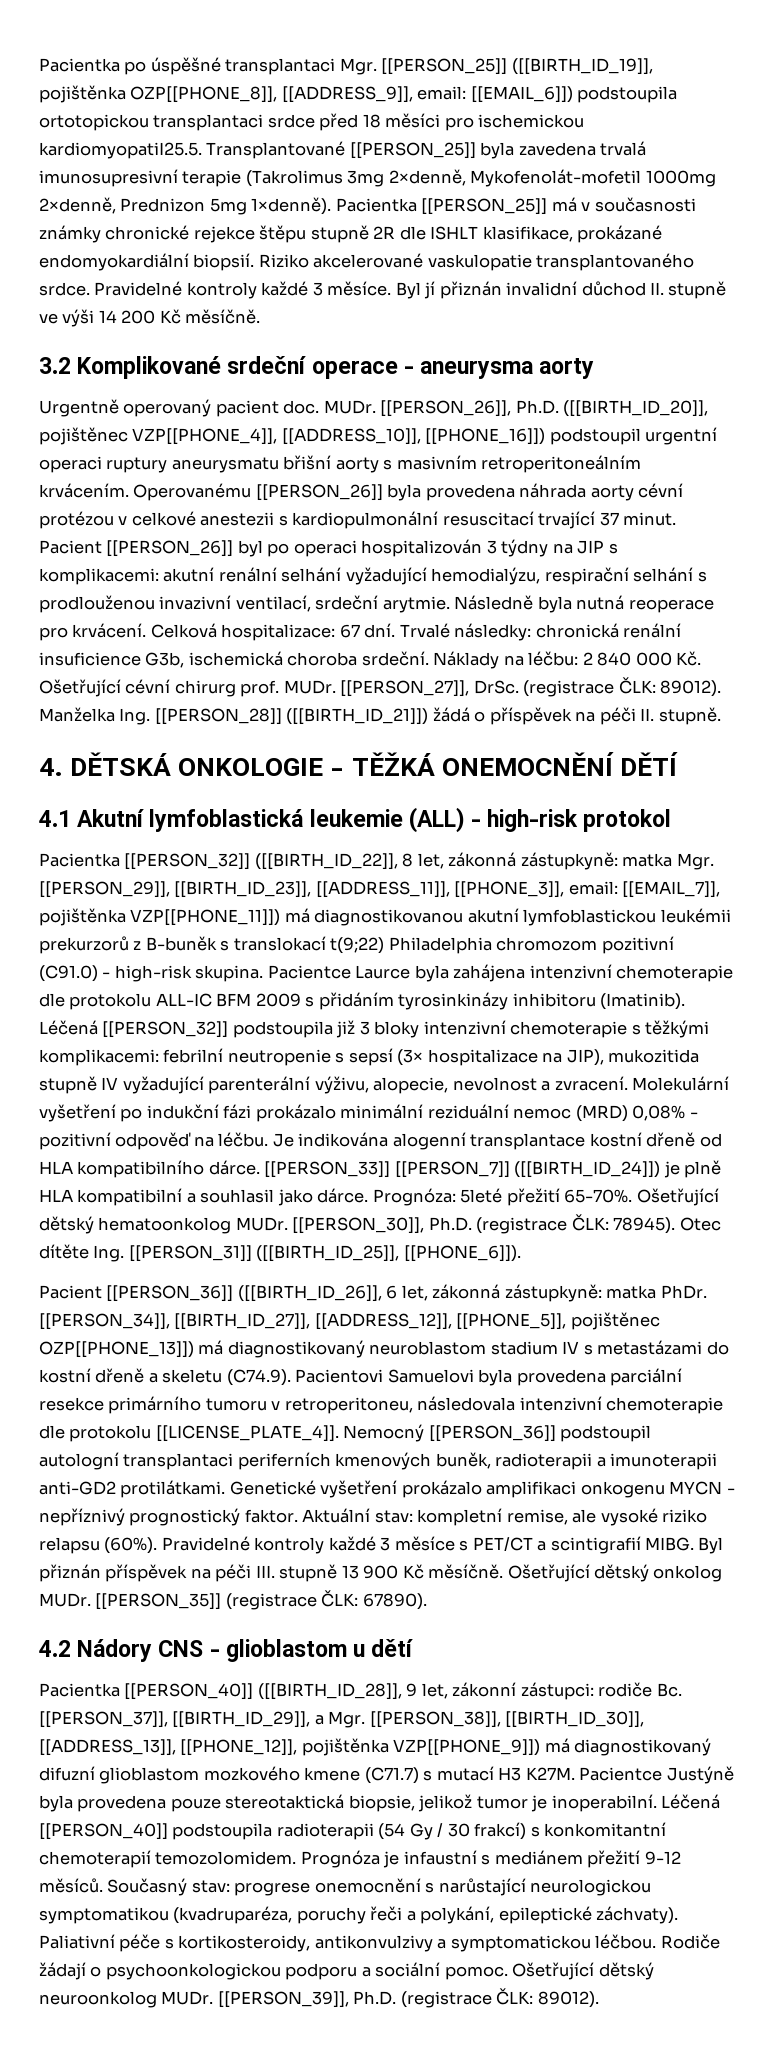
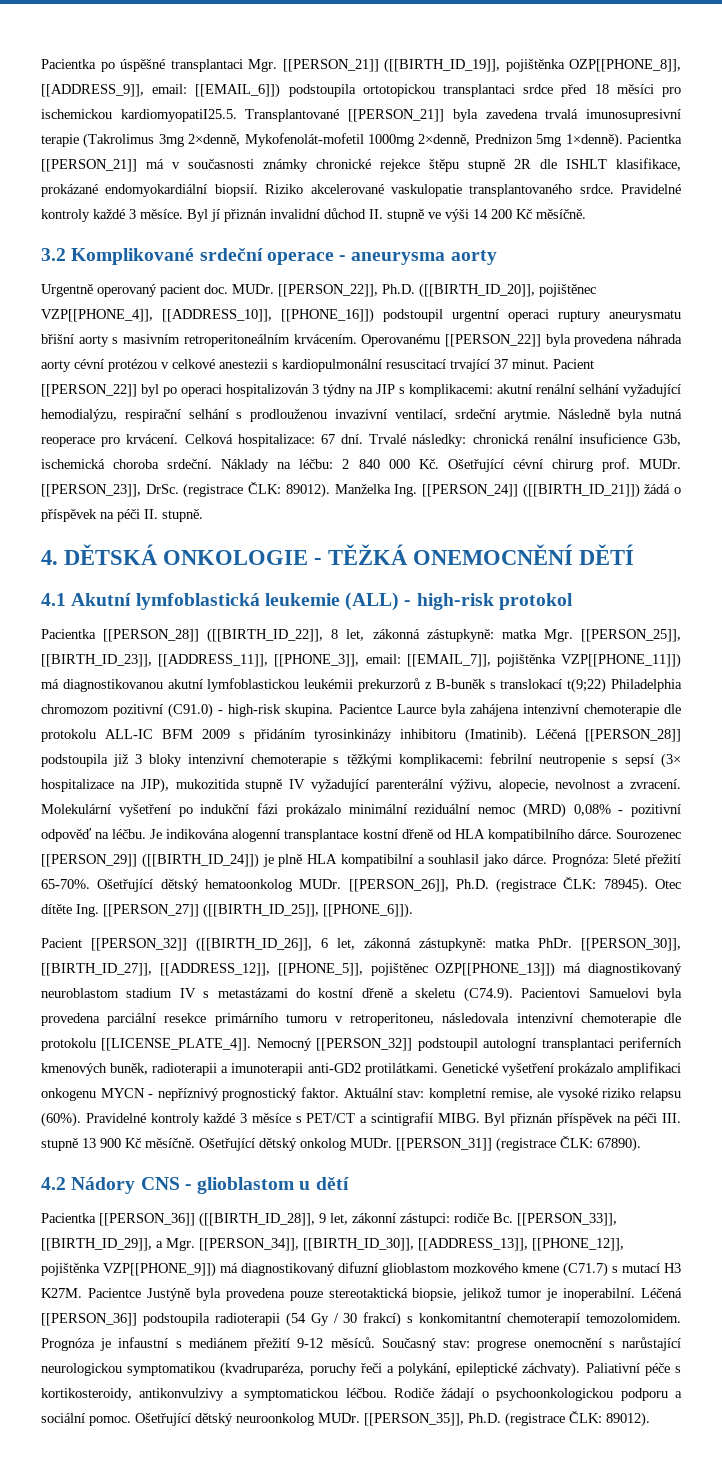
[381,58,508,75] [[PERSON_25]] -> [282,59,379,72] [[PERSON_21]]
[349,142,476,159] [[PERSON_25]] -> [348,109,445,122] [[PERSON_21]]
[421,198,548,215] [[PERSON_25]] -> [41,159,137,172] [[PERSON_21]]
[380,400,512,417] [[PERSON_26]], -> [278,284,378,297] [[PERSON_22]],
[255,484,383,501] [[PERSON_26]] -> [444,334,541,347] [[PERSON_22]]
[106,540,234,557] [[PERSON_26]] -> [41,384,137,397] [[PERSON_22]]
[340,680,470,697] [[PERSON_27]], -> [41,484,141,497] [[PERSON_23]],
[154,708,282,725] [[PERSON_28]] -> [421,484,518,497] [[PERSON_24]]
[124,853,251,870] [[PERSON_32]] -> [103,629,200,642] [[PERSON_28]]
[39,881,170,898] [[PERSON_29]], -> [580,629,681,642] [[PERSON_25]],
[102,1021,229,1038] [[PERSON_32]] -> [585,729,681,742] [[PERSON_28]]
[264,1161,510,1178] [[PERSON_33]] [[PERSON_7]] -> [616,829,682,839] [41,854,137,867] Sourozenec [[PERSON_29]]
[292,1217,425,1234] [[PERSON_30]], -> [348,879,449,892] [[PERSON_26]],
[128,1245,252,1262] [[PERSON_31]] -> [103,904,199,917] [[PERSON_27]]
[106,1285,234,1302] [[PERSON_36]] -> [91,938,187,951] [[PERSON_32]]
[39,1313,170,1330] [[PERSON_34]], -> [581,938,681,951] [[PERSON_30]],
[428,1425,556,1442] [[PERSON_36]] -> [316,1038,413,1051] [[PERSON_32]]
[95,1593,222,1610] [[PERSON_35]] -> [396,1138,492,1151] [[PERSON_31]]
[124,1683,254,1700] [[PERSON_40]] -> [99,1213,195,1226] [[PERSON_36]]
[39,1711,168,1728] [[PERSON_37]], -> [517,1213,617,1226] [[PERSON_33]],
[369,1711,501,1728] [[PERSON_38]], -> [199,1238,299,1251] [[PERSON_34]],
[39,1823,168,1840] [[PERSON_40]] -> [41,1313,137,1326] [[PERSON_36]]
[217,1991,349,2008] [[PERSON_39]], -> [364,1413,464,1426] [[PERSON_35]],

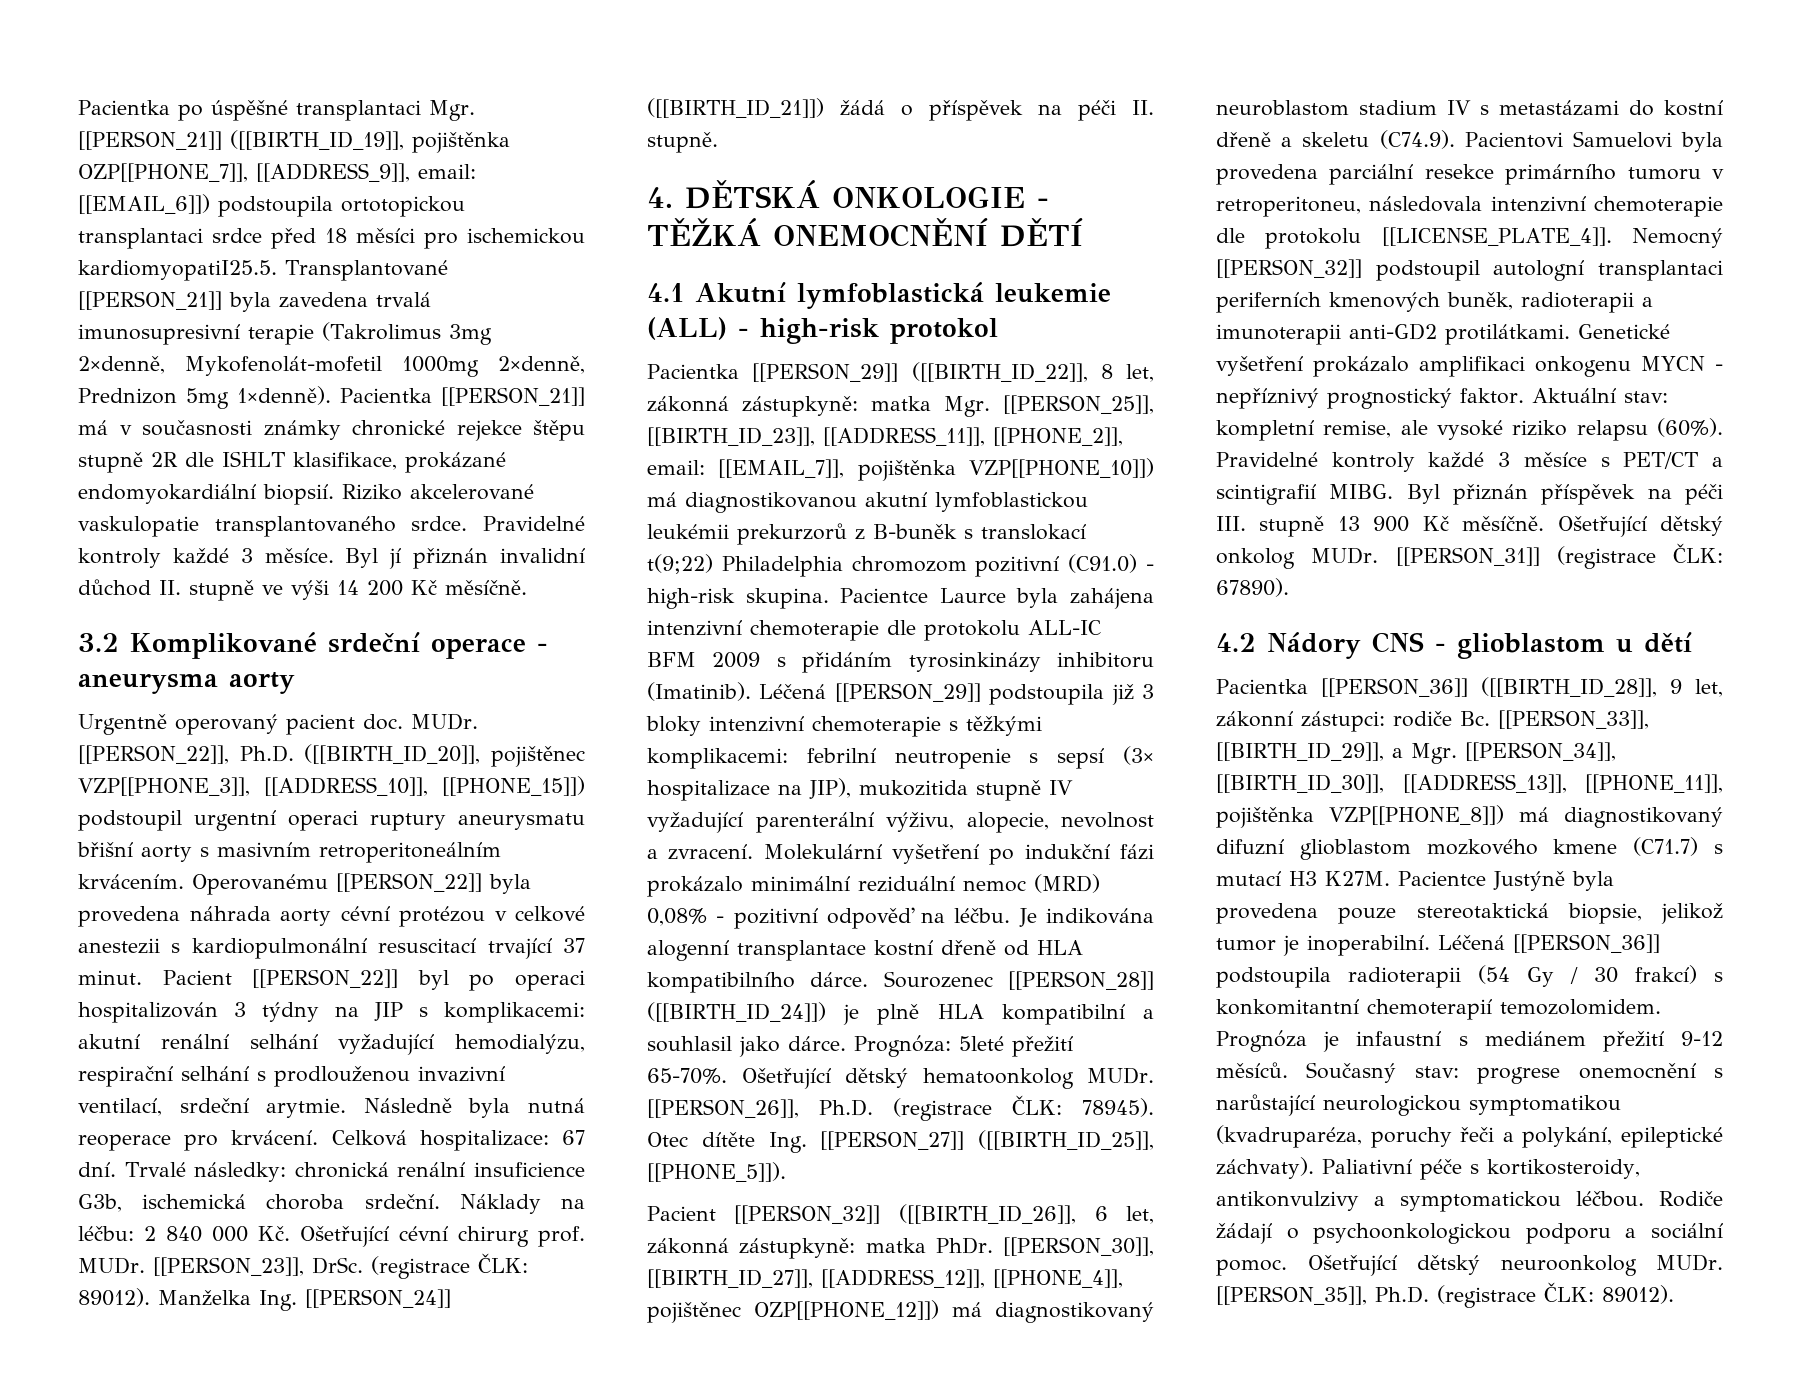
[569,59,681,72] OZP[[PHONE_8]], -> [78,163,248,182] OZP[[PHONE_7]],
[41,308,374,323] VZP[[PHONE_4]], [[ADDRESS_10]], [[PHONE_16]]) -> [78,776,585,796] VZP[[PHONE_3]], [[ADDRESS_10]], [[PHONE_15]])
[103,629,200,642] [[PERSON_28]] -> [752,363,899,382] [[PERSON_29]]
[274,654,360,667] [[PHONE_3]], -> [993,427,1123,446] [[PHONE_2]],
[561,653,682,668] VZP[[PHONE_11]]) -> [969,458,1154,478] VZP[[PHONE_10]])
[585,729,681,742] [[PERSON_28]] -> [834,683,981,702] [[PERSON_29]]
[41,854,137,867] [[PERSON_29]] -> [1008,971,1154,990] [[PERSON_28]]
[323,903,413,918] [[PHONE_6]]). -> [647,1162,786,1182] [[PHONE_5]]).
[277,962,556,977] [[PHONE_5]], pojištěnec OZP[[PHONE_13]]) -> [993,1269,1123,1288] [647,1300,939,1323] [[PHONE_4]], pojištěnec OZP[[PHONE_12]])
[532,1238,624,1251] [41,1262,216,1277] [[PHONE_12]], pojištěnka VZP[[PHONE_9]]) -> [1585,774,1723,793] [1216,805,1504,828] [[PHONE_11]], pojištěnka VZP[[PHONE_8]])

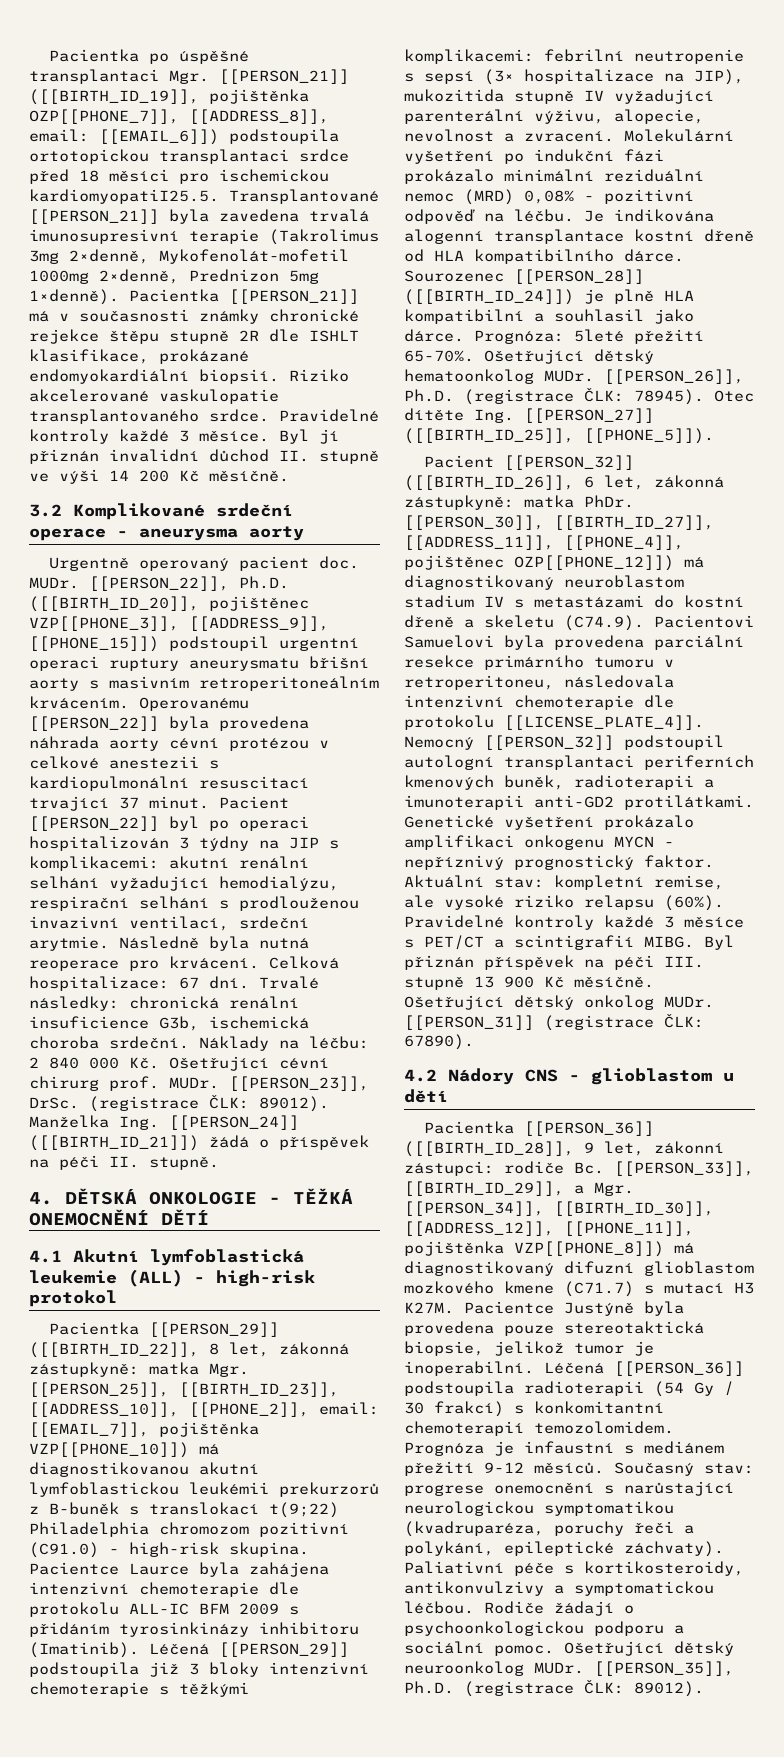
[256,163,410,182] [[ADDRESS_9]], -> [189,109,329,124] [[ADDRESS_8]],
[264,777,428,796] [[ADDRESS_10]], -> [189,616,329,631] [[ADDRESS_9]],
[823,427,985,446] [[ADDRESS_11]], -> [29,1402,179,1417] [[ADDRESS_10]],
[821,1269,985,1288] [[ADDRESS_12]], -> [404,535,554,550] [[ADDRESS_11]],
[1402,774,1567,793] [[ADDRESS_13]], -> [404,1221,554,1236] [[ADDRESS_12]],

